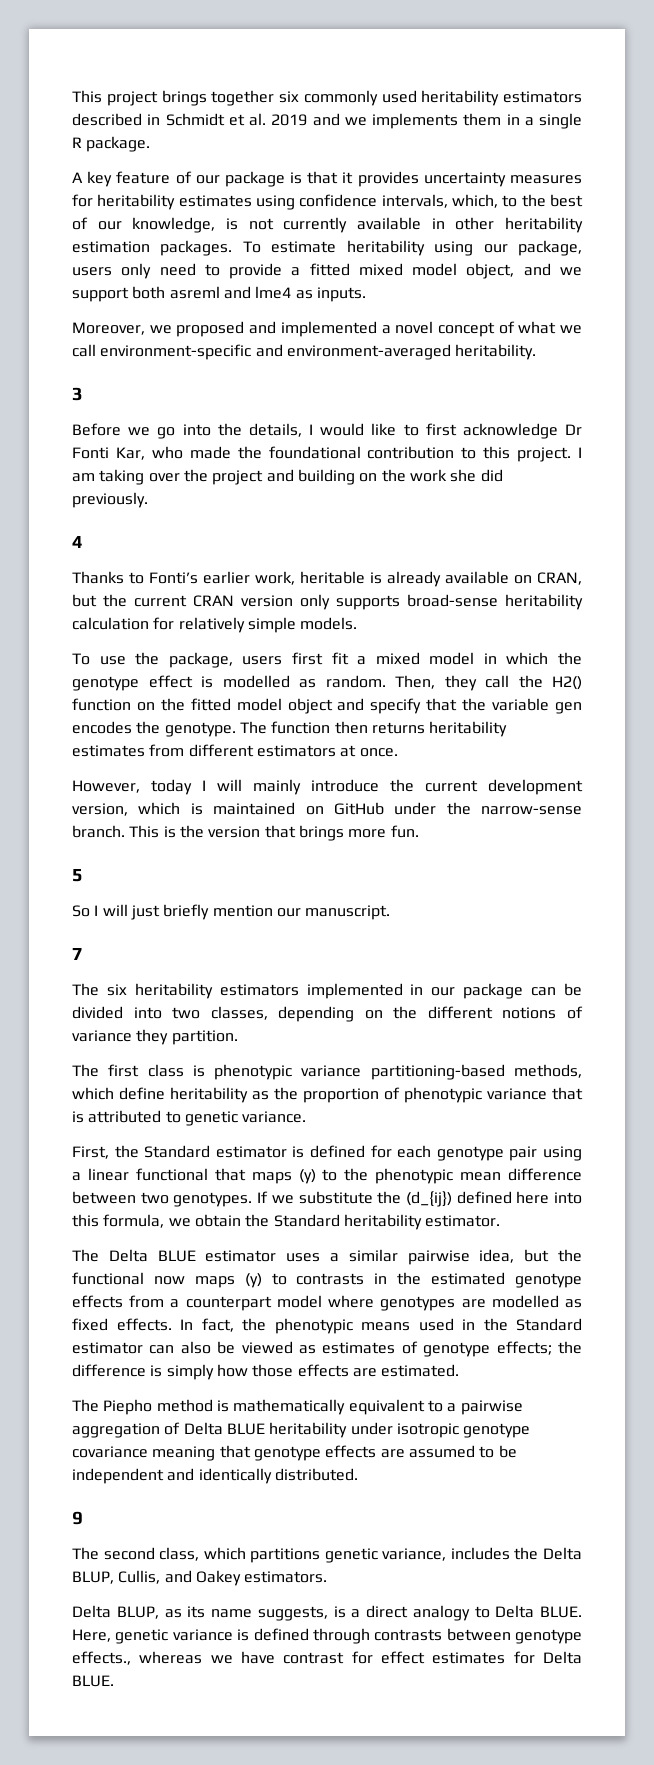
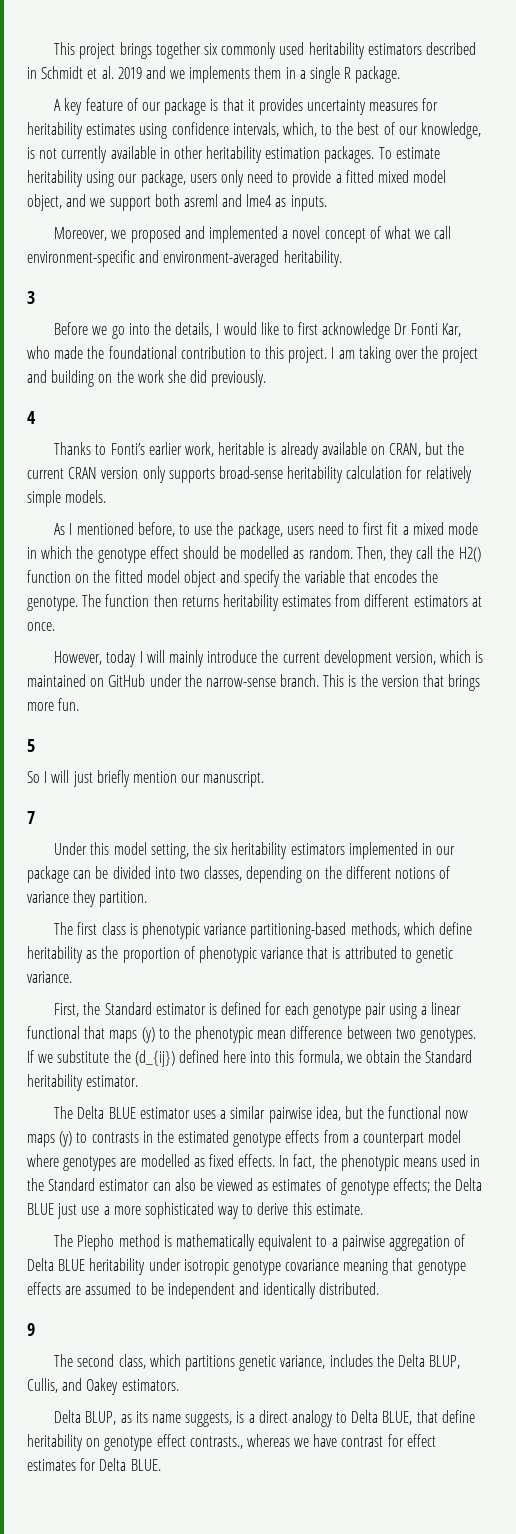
[72,653,90,665] To -> [54,522,190,537] As I mentioned before, to
(283, 660) none -> [317,522,360,535] need to
[429,652,475,665] model -> [448,522,479,535] mode
[201,676,213,688] is -> [182,546,237,559] should be
[426,698,458,711] that -> (281, 578) none
[555,702,583,714] gen -> [348,570,370,583] that
[72,983,99,996] The -> [54,842,210,859] Under this model setting, the
[72,1364,460,1380] difference is simply how those effects are estimated. -> [455,1178,483,1191] [27,1202,363,1219] Delta BLUE just use a more sophisticated way to derive this estimate.
[540,1606,582,1618] [72,1628,582,1644] [72,1651,131,1665] BLUE. Here, genetic variance is defined through contrasts between genotype effects., -> [382,1410,475,1425] [27,1434,243,1451] BLUE, that define heritability on genotype effect contrasts.,

